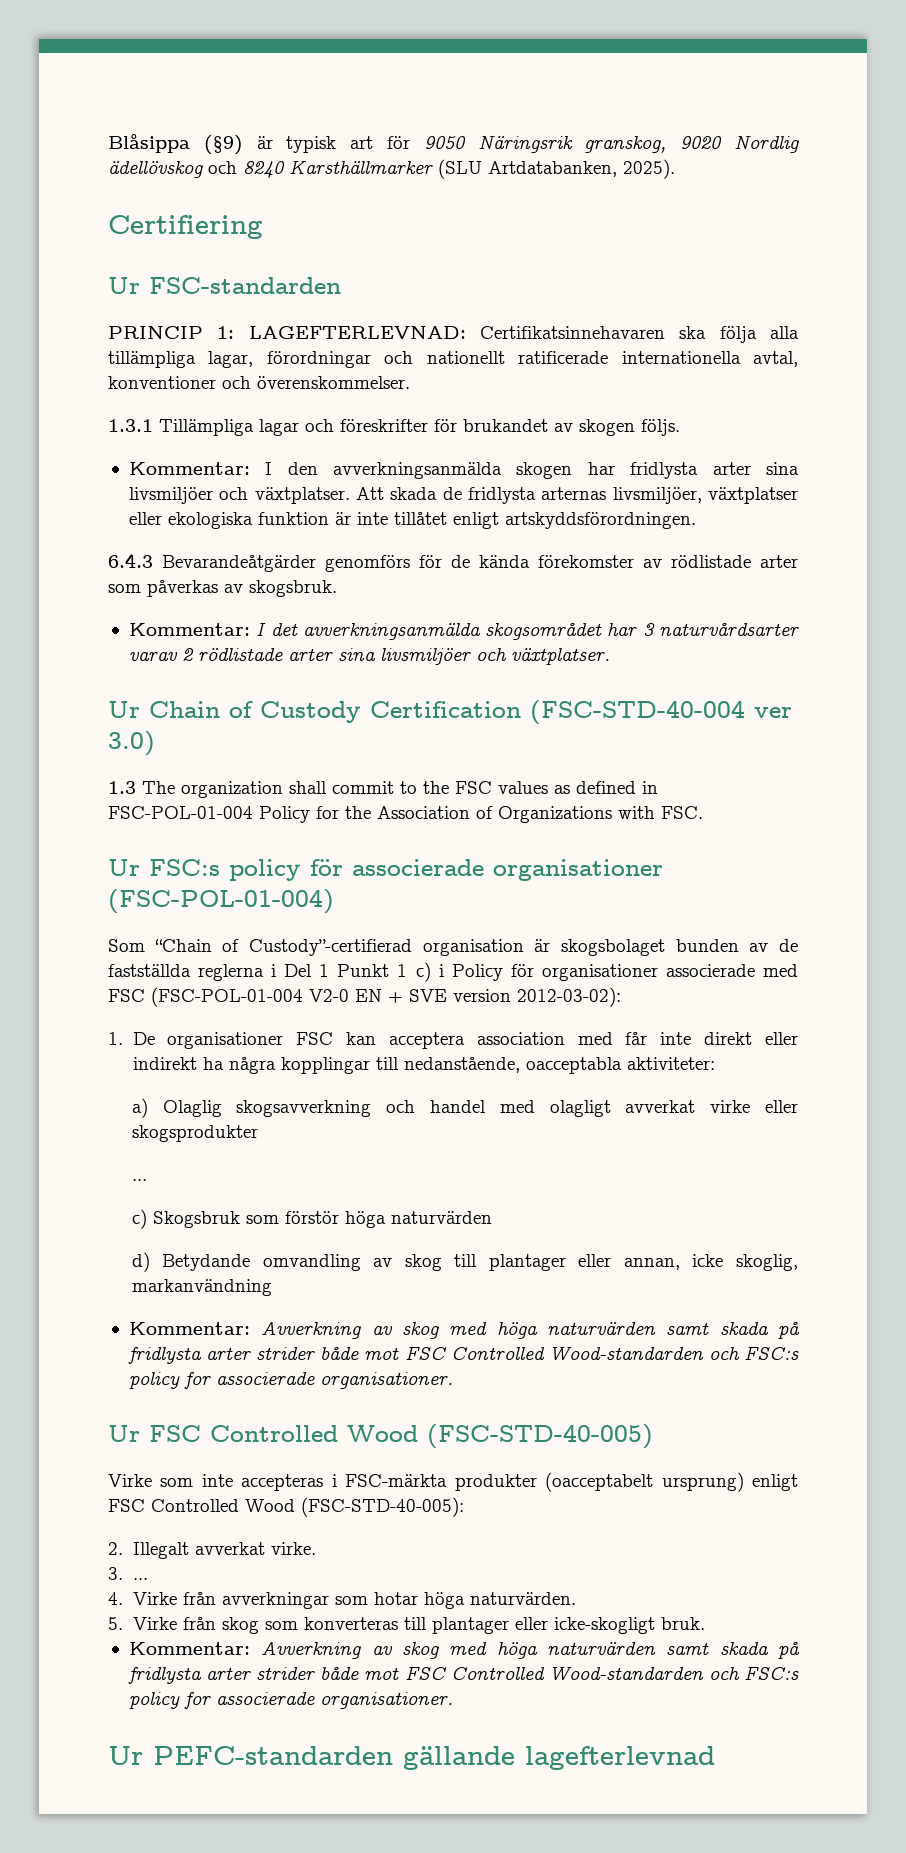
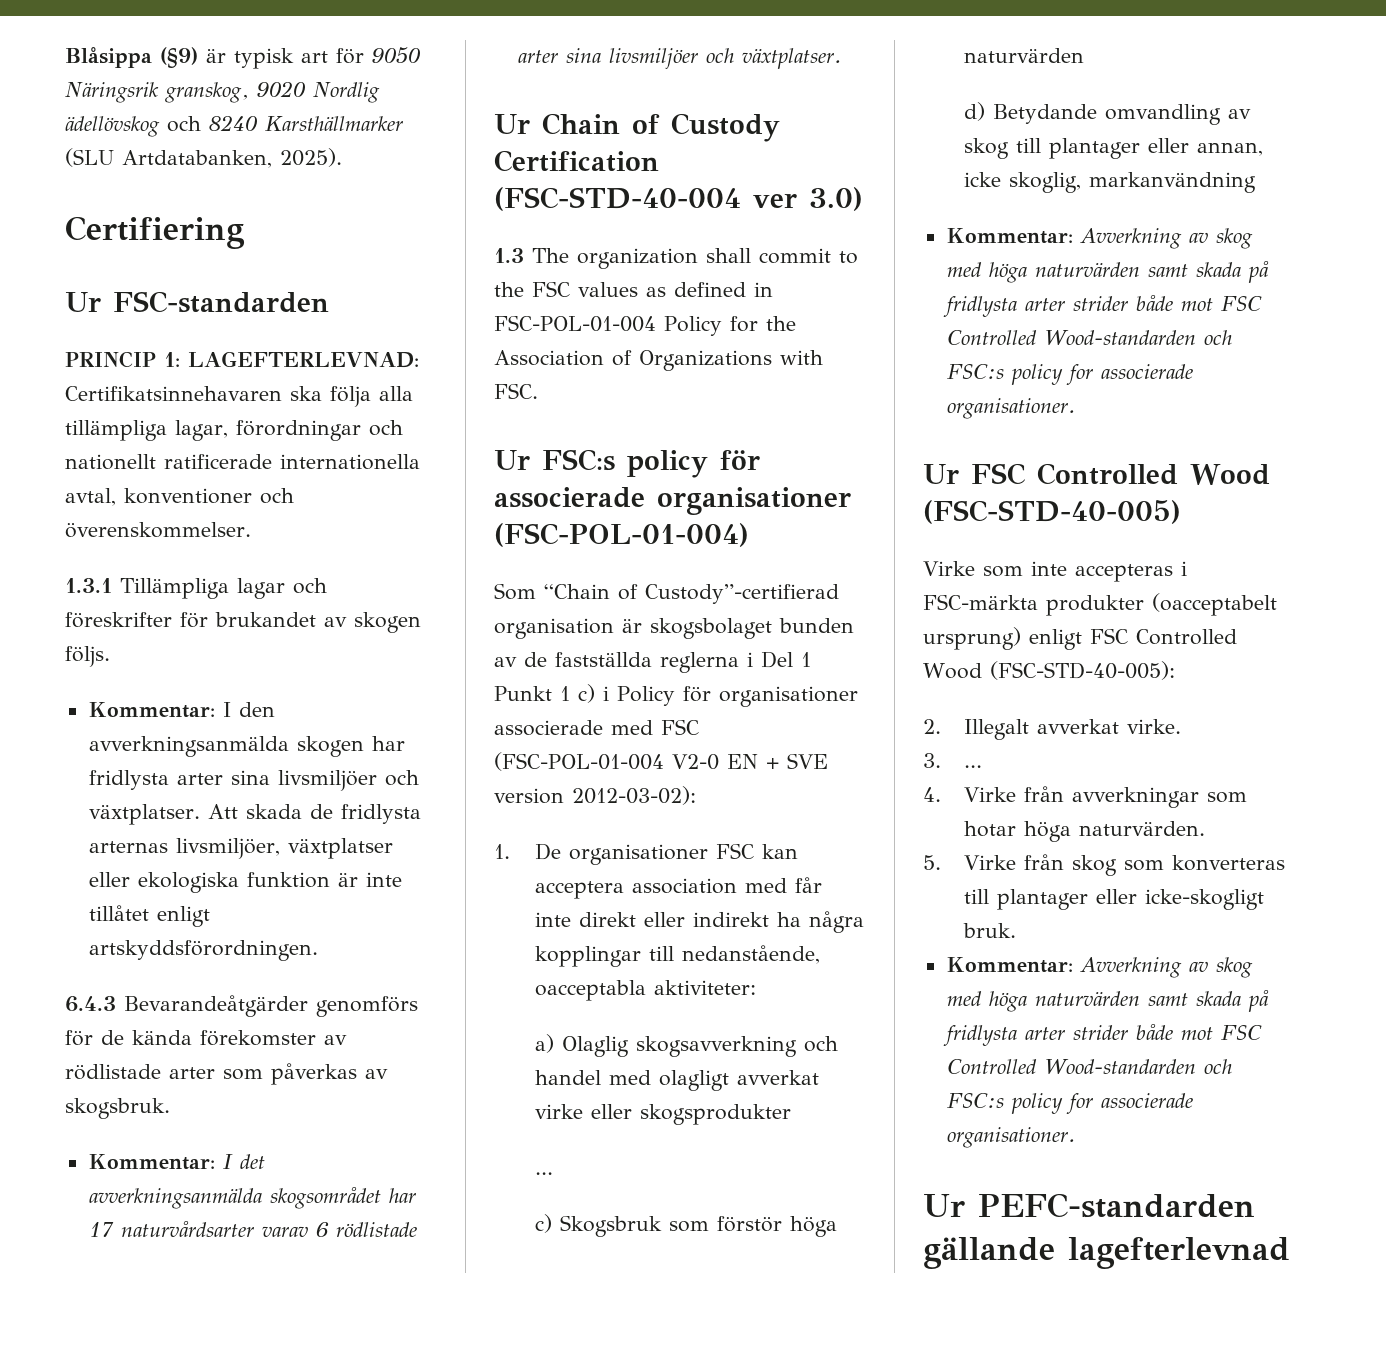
[642,623,655,636] 3 -> [88,1222,114,1237] 17
[181,648,194,661] 2 -> [315,1222,329,1237] 6

